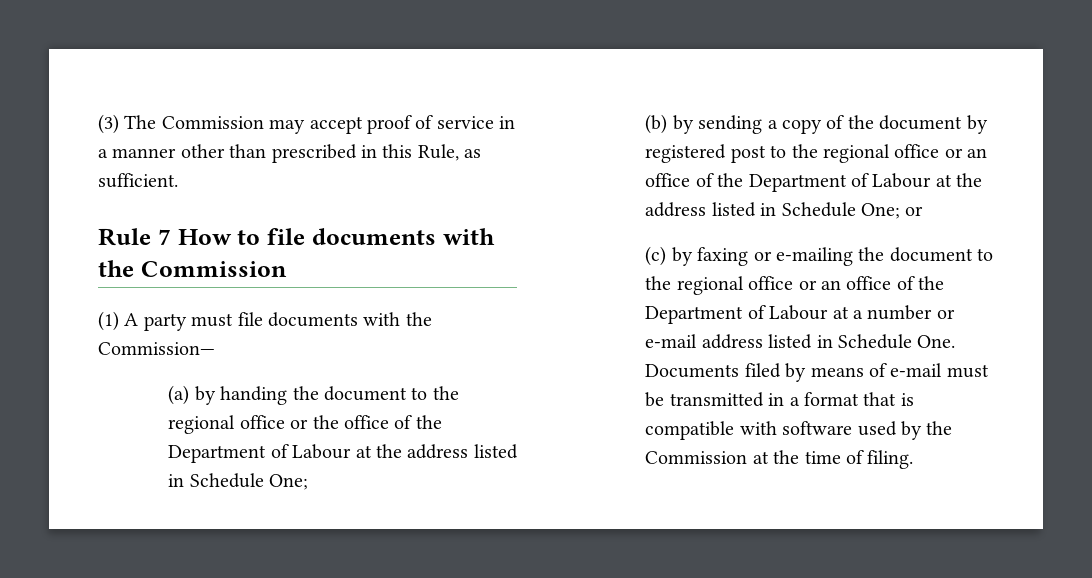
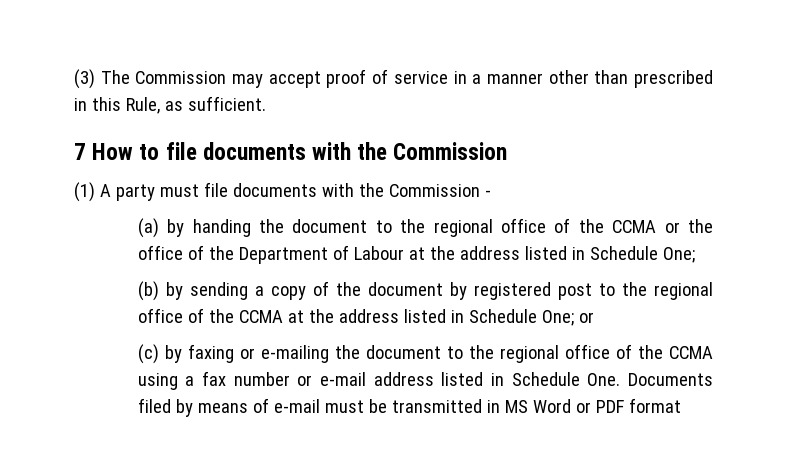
[98,228,151,246] Rule -> (266, 103) none
[98,342,215,355] Commission— -> [388,184,491,197] Commission -
(285, 422) none -> [554,218,657,233] of the CCMA
[944,148,988,158] [645,173,932,192] or an office of the Department of Labour -> [187,308,283,323] of the CCMA
[798,276,945,290] [645,305,864,324] or an office of the Department of Labour at a -> [615,344,713,359] [137,371,227,390] of the CCMA using a fax
[789,392,914,406] [645,421,953,440] [645,450,914,469] a format that is compatible with software used by the Commission at the time of filing. -> [504,398,681,413] MS Word or PDF format

